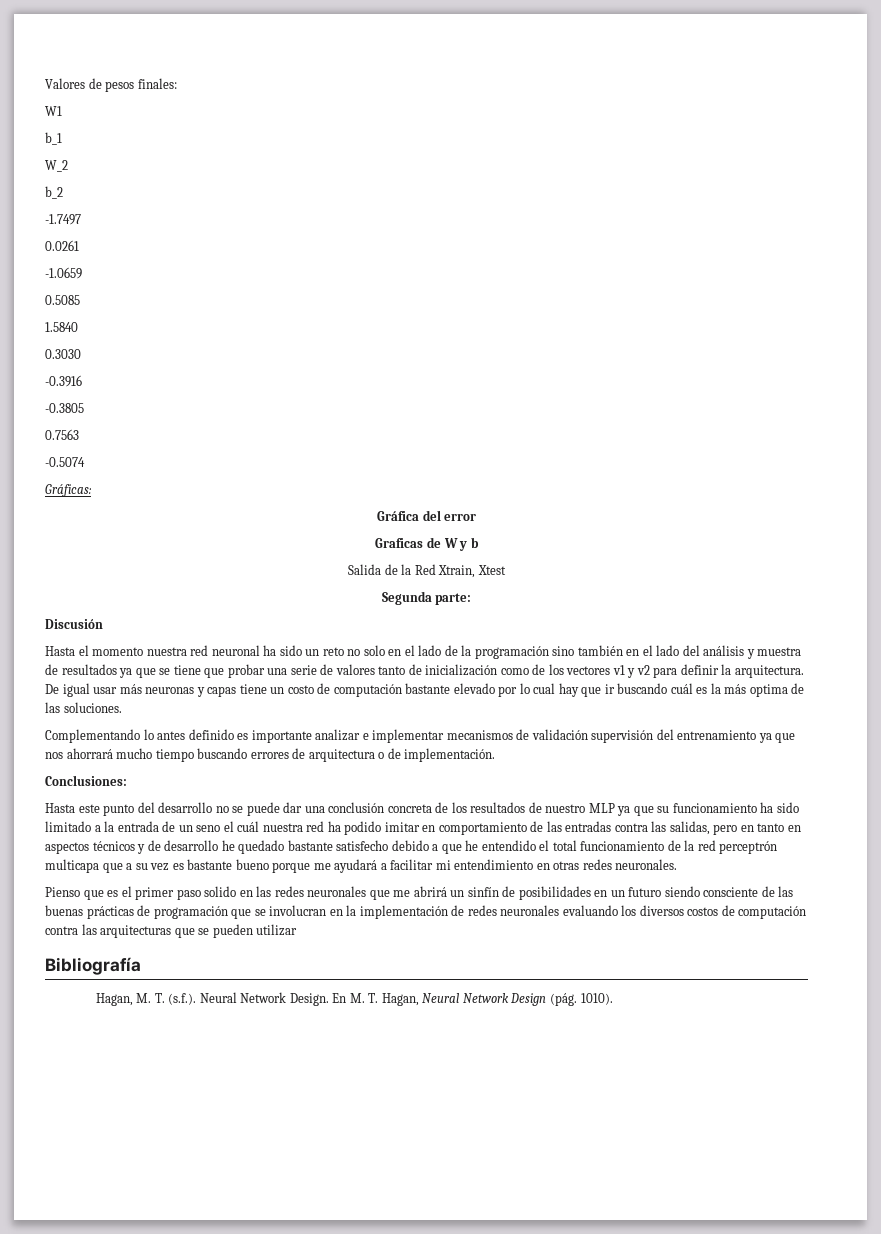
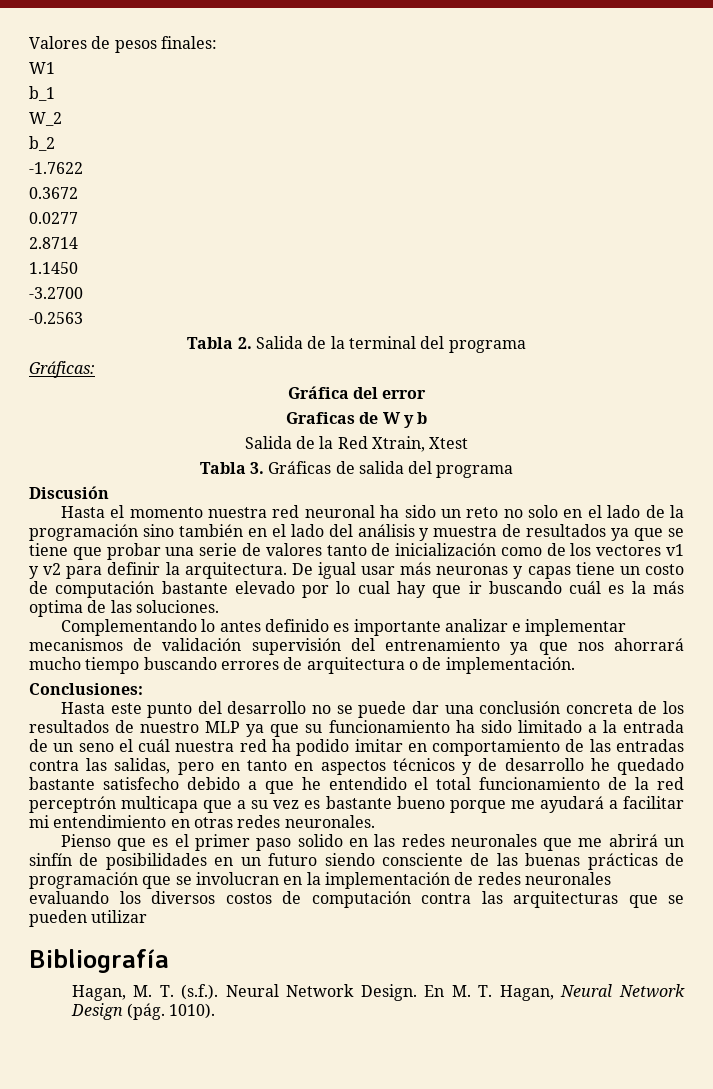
[45,214,81,225] [45,240,79,251] [45,267,82,279] [45,295,80,305] [45,322,78,332] [45,349,81,359] [45,375,82,387] [45,403,84,413] [45,429,79,440] [45,457,85,467] -1.7497 // 0.0261 // -1.0659 // 0.5085 // 1.5840 // 0.3030 // -0.3916 // -0.3805 // 0.7563 // -0.5074 -> [29,162,83,174] [29,187,78,199] [29,212,78,224] [29,237,78,249] [29,262,78,274] [29,287,83,299] [29,312,83,324] [187,336,526,353] -1.7622 // 0.3672 // 0.0277 // 2.8714 // 1.1450 // -3.2700 // -0.2563 // Tabla 2. Salida de la terminal del programa
[381,591,472,605] Segunda parte: -> [199,461,514,478] Tabla 3. Gráficas de salida del programa

